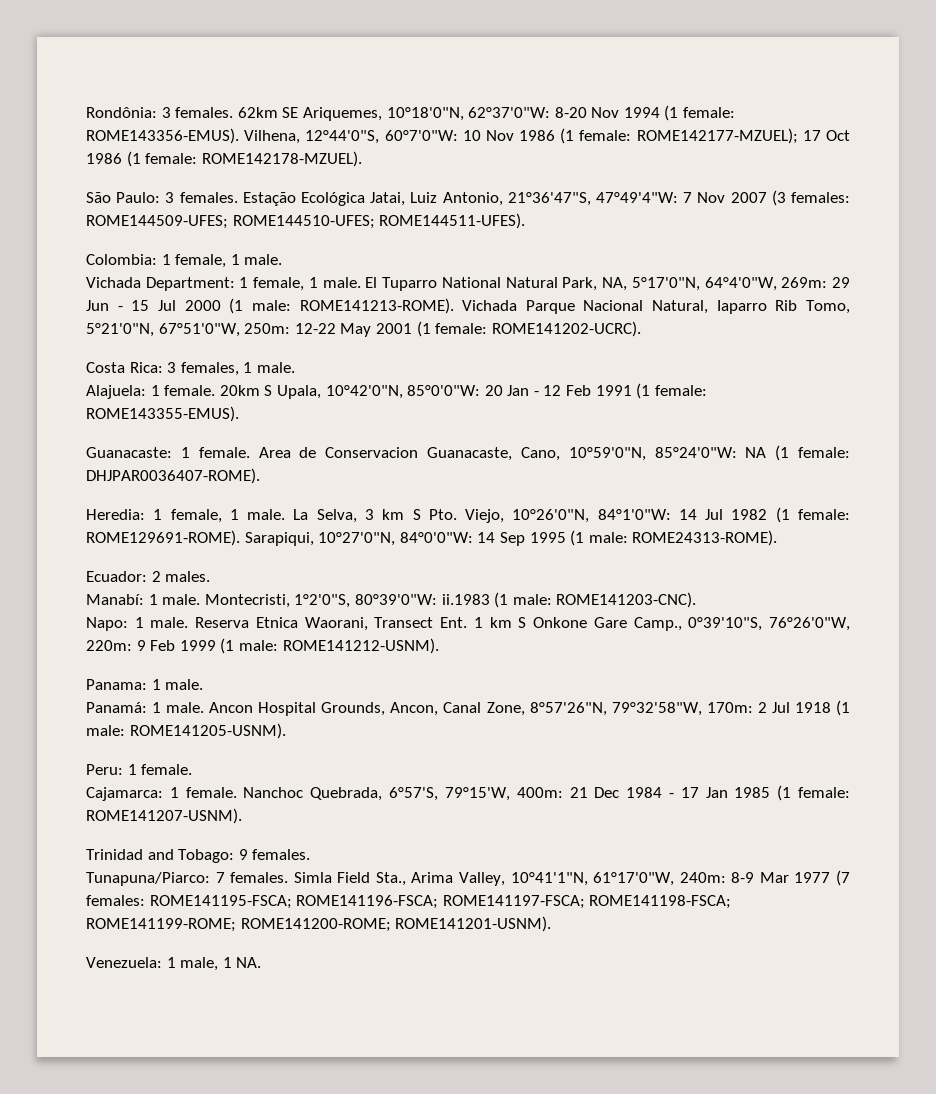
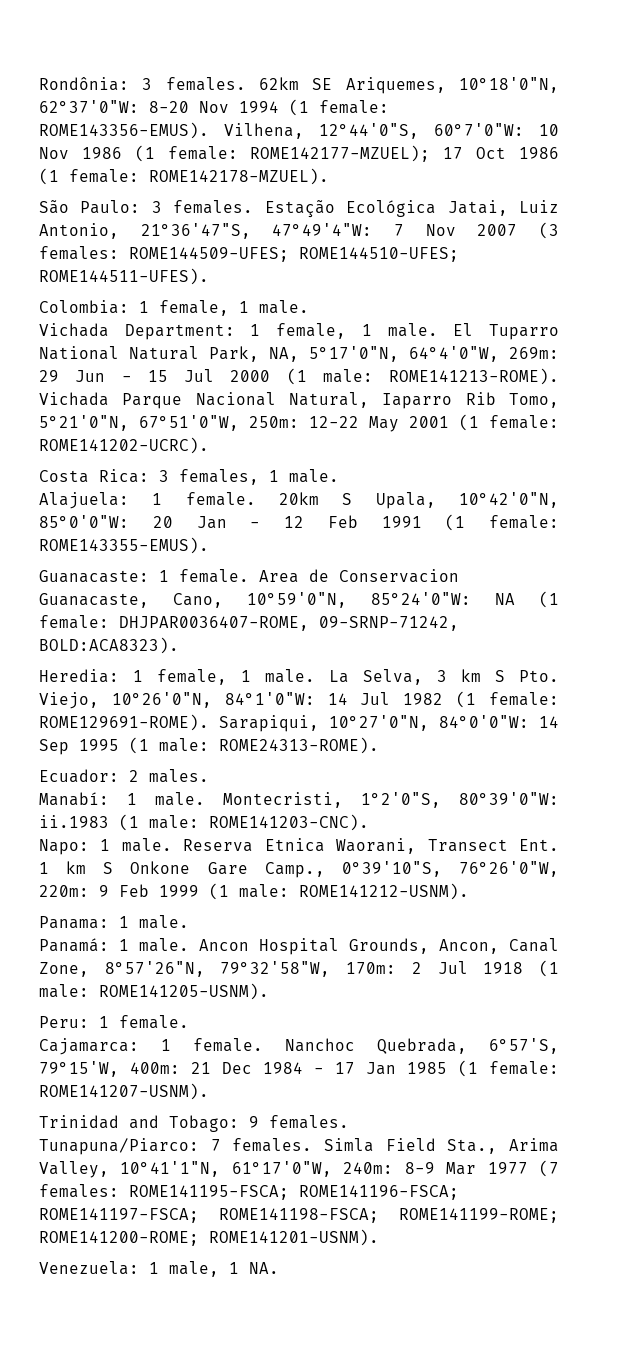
[86,468,260,484] DHJPAR0036407-ROME). -> [119,616,459,631] [39,637,179,654] DHJPAR0036407-ROME, 09-SRNP-71242, BOLD:ACA8323).

